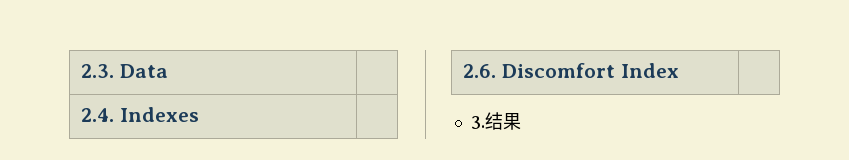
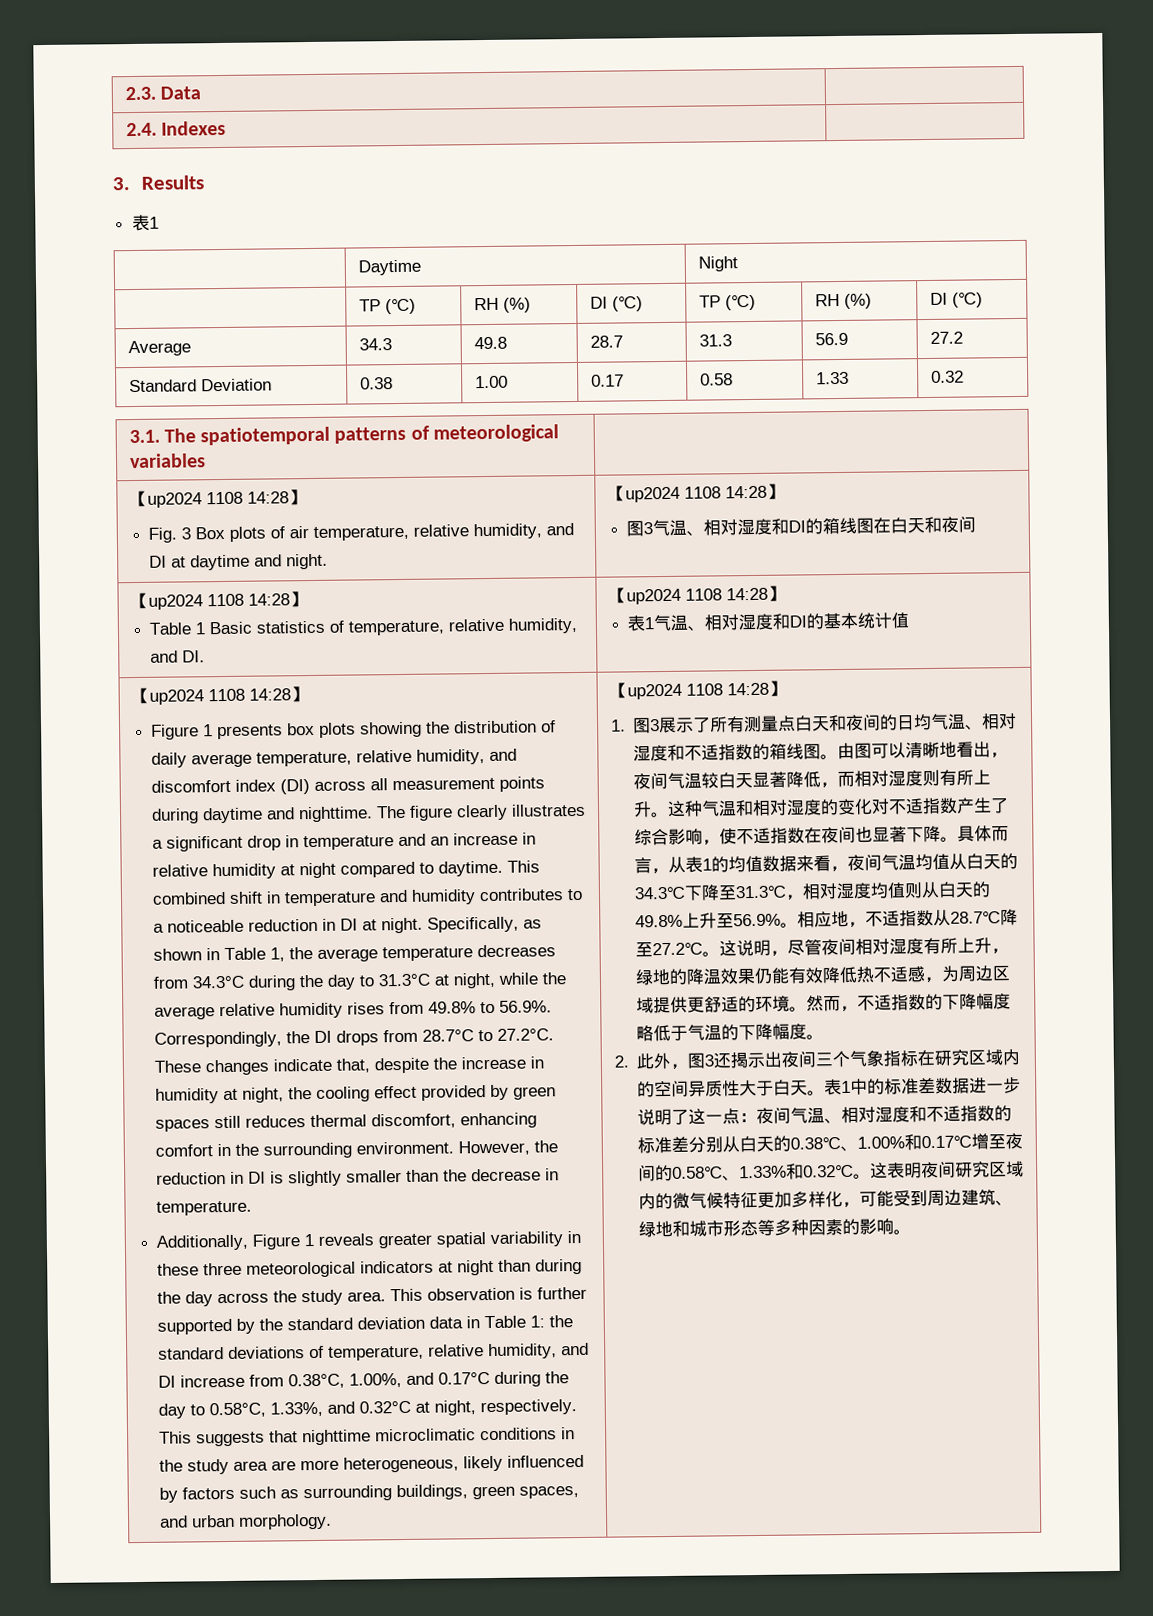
[463,63,679,78] [470,112,521,130] // 2.6. Discomfort Index | // 3.结果 -> [112,175,205,191] [131,214,159,232] [357,259,421,276] [697,256,738,272] [358,298,416,315] [473,297,531,313] [589,296,643,312] [698,294,756,311] [814,293,872,309] [929,292,983,308] [127,340,191,357] [358,338,392,351] [473,336,507,350] [589,335,623,348] [698,334,732,347] [814,332,848,346] [929,331,963,344] [128,378,272,393] [359,377,393,390] [474,375,508,389] [590,374,624,387] [699,373,733,386] [815,371,849,385] [930,370,964,383] [128,424,559,446] [128,453,206,469] [129,489,306,508] [148,523,575,543] [149,553,329,571] [607,483,784,503] [626,516,977,537] [130,591,307,610] [149,617,579,636] [150,650,206,663] [608,585,785,605] [627,612,910,632] [131,686,308,705] [151,720,557,740] [151,748,518,768] [151,776,546,795] [151,803,587,824] [152,832,537,852] [152,860,541,880] [152,888,584,907] [153,916,543,934] [153,944,557,962] [153,972,567,991] [154,1000,553,1020] [154,1028,555,1048] [154,1056,545,1076] [155,1084,557,1104] [155,1112,538,1132] [155,1140,559,1159] [156,1168,560,1187] [156,1200,253,1216] [156,1230,582,1251] [157,1258,583,1278] [157,1286,588,1307] [157,1315,574,1335] [158,1342,590,1361] [158,1371,570,1389] [158,1399,578,1419] [159,1427,576,1447] [159,1454,585,1475] [159,1484,580,1503] [160,1513,333,1530] [609,680,786,700] [609,712,1018,734] [633,741,1009,762] [633,769,992,790] [633,797,1010,818] [634,825,1010,846] [634,852,1019,875] [634,881,992,901] [635,908,1019,929] [635,937,1010,958] [635,965,1011,986] [636,993,1012,1014] [636,1023,825,1042] [613,1048,1021,1070] [637,1076,1022,1098] [637,1105,1013,1126] [637,1132,1024,1154] [638,1160,1025,1182] [638,1189,1014,1210] [638,1218,912,1238] // 3. Results // 表1 // | Daytime | Night // | TP (℃) | RH (%) | DI (℃) | TP (℃) | RH (%) | DI (℃) // Average | 34.3 | 49.8 | 28.7 | 31.3 | 56.9 | 27.2 // Standard Deviation | 0.38 | 1.00 | 0.17 | 0.58 | 1.33 | 0.32 // 3.1. The spatiotemporal patterns of meteorological variables | // 【up2024 1108 14:28】 // Fig. 3 Box plots of air temperature, relative humidity, and DI at daytime and night. | 【up2024 1108 14:28】 // 图3气温、相对湿度和DI的箱线图在白天和夜间 // 【up2024 1108 14:28】 // Table 1 Basic statistics of temperature, relative humidity, and DI. | 【up2024 1108 14:28】 // 表1气温、相对湿度和DI的基本统计值 // 【up2024 1108 14:28】 // Figure 1 presents box plots showing the distribution of daily average temperature, relative humidity, and discomfort index (DI) across all measurement points during daytime and nighttime. The figure clearly illustrates a significant drop in temperature and an increase in relative humidity at night compared to daytime. This combined shift in temperature and humidity contributes to a noticeable reduction in DI at night. Specifically, as shown in Table 1, the average temperature decreases from 34.3°C during the day to 31.3°C at night, while the average relative humidity rises from 49.8% to 56.9%. Correspondingly, the DI drops from 28.7°C to 27.2°C. These changes indicate that, despite the increase in humidity at night, the cooling effect provided by green spaces still reduces thermal discomfort, enhancing comfort in the surrounding environment. However, the reduction in DI is slightly smaller than the decrease in temperature. // Additionally, Figure 1 reveals greater spatial variability in these three meteorological indicators at night than during the day across the study area. This observation is further supported by the standard deviation data in Table 1: the standard deviations of temperature, relative humidity, and DI increase from 0.38°C, 1.00%, and 0.17°C during the day to 0.58°C, 1.33%, and 0.32°C at night, respectively. This suggests that nighttime microclimatic conditions in the study area are more heterogeneous, likely influenced by factors such as surrounding buildings, green spaces, and urban morphology. | 【up2024 1108 14:28】 // 1.图3展示了所有测量点白天和夜间的日均气温、相对湿度和不适指数的箱线图。由图可以清晰地看出，夜间气温较白天显著降低，而相对湿度则有所上升。这种气温和相对湿度的变化对不适指数产生了综合影响，使不适指数在夜间也显著下降。具体而言，从表1的均值数据来看，夜间气温均值从白天的34.3℃下降至31.3℃，相对湿度均值则从白天的49.8%上升至56.9%。相应地，不适指数从28.7℃降至27.2℃。这说明，尽管夜间相对湿度有所上升，绿地的降温效果仍能有效降低热不适感，为周边区域提供更舒适的环境。然而，不适指数的下降幅度略低于气温的下降幅度。 // 2.此外，图3还揭示出夜间三个气象指标在研究区域内的空间异质性大于白天。表1中的标准差数据进一步说明了这一点：夜间气温、相对湿度和不适指数的标准差分别从白天的0.38℃、1.00%和0.17℃增至夜间的0.58℃、1.33%和0.32℃。这表明夜间研究区域内的微气候特征更加多样化，可能受到周边建筑、绿地和城市形态等多种因素的影响。

